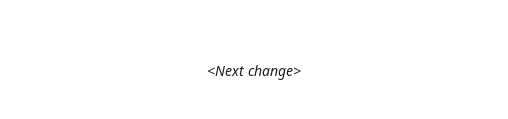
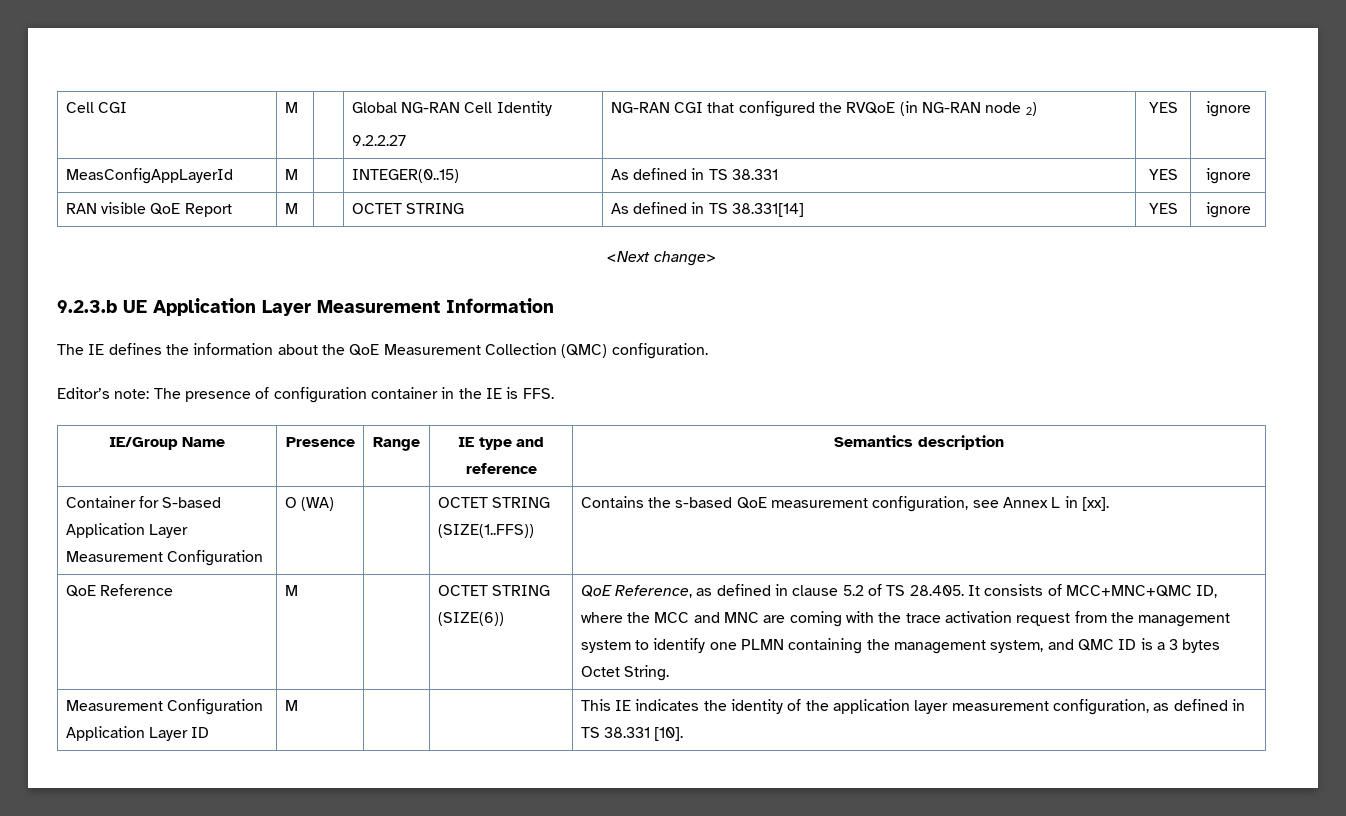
[207,65,301,80] <Next change> -> [65,102,128,113] [284,102,298,113] [351,101,552,116] [351,135,406,146] [610,101,1037,117] [1148,102,1178,113] [1205,101,1251,117] [65,168,233,184] [284,169,298,180] [351,169,459,183] [610,168,778,180] [1148,169,1178,180] [1205,168,1251,184] [65,202,232,217] [284,203,298,214] [351,203,465,214] [610,202,804,217] [1148,203,1178,214] [1205,202,1251,218] [607,251,716,266] [57,298,554,316] [57,343,708,359] [57,387,554,403] [108,437,226,450] [285,437,355,447] [373,437,420,451] [458,437,544,450] [465,463,537,474] [834,435,1004,450] [65,496,222,508] [65,523,189,538] [65,550,264,566] [284,497,335,511] [437,497,551,508] [437,524,534,538] [580,496,1109,512] [65,584,174,597] [284,585,298,596] [437,585,551,596] [437,612,504,626] [580,584,1218,598] [580,611,1231,627] [580,638,1221,654] [580,665,670,681] [65,699,264,715] [65,726,210,741] [284,700,298,711] [580,699,1245,715] [580,727,684,741] Cell CGI | M | | Global NG-RAN Cell Identity // 9.2.2.27 | NG-RAN CGI that configured the RVQoE (in NG-RAN node 2) | YES | ignore // MeasConfigAppLayerId | M | | INTEGER(0..15) | As defined in TS 38.331 | YES | ignore // RAN visible QoE Report | M | | OCTET STRING | As defined in TS 38.331[14] | YES | ignore // <Next change> // 9.2.3.b UE Application Layer Measurement Information // The IE defines the information about the QoE Measurement Collection (QMC) configuration. // Editor’s note: The presence of configuration container in the IE is FFS. // IE/Group Name | Presence | Range | IE type and reference | Semantics description // Container for S-based Application Layer Measurement Configuration | O (WA) | | OCTET STRING (SIZE(1..FFS)) | Contains the s-based QoE measurement configuration, see Annex L in [xx]. // QoE Reference | M | | OCTET STRING (SIZE(6)) | QoE Reference, as defined in clause 5.2 of TS 28.405. It consists of MCC+MNC+QMC ID, where the MCC and MNC are coming with the trace activation request from the management system to identify one PLMN containing the management system, and QMC ID is a 3 bytes Octet String. // Measurement Configuration Application Layer ID | M | | | This IE indicates the identity of the application layer measurement configuration, as defined in TS 38.331 [10].

